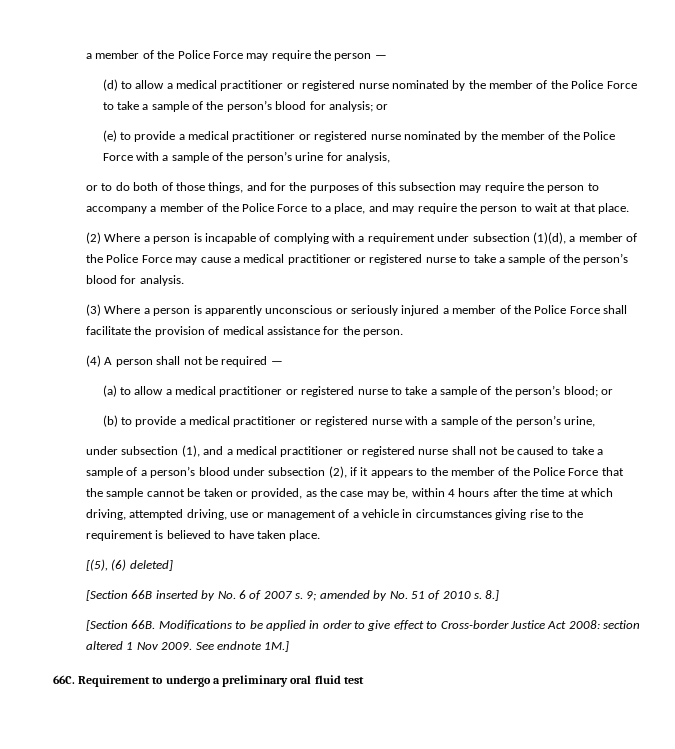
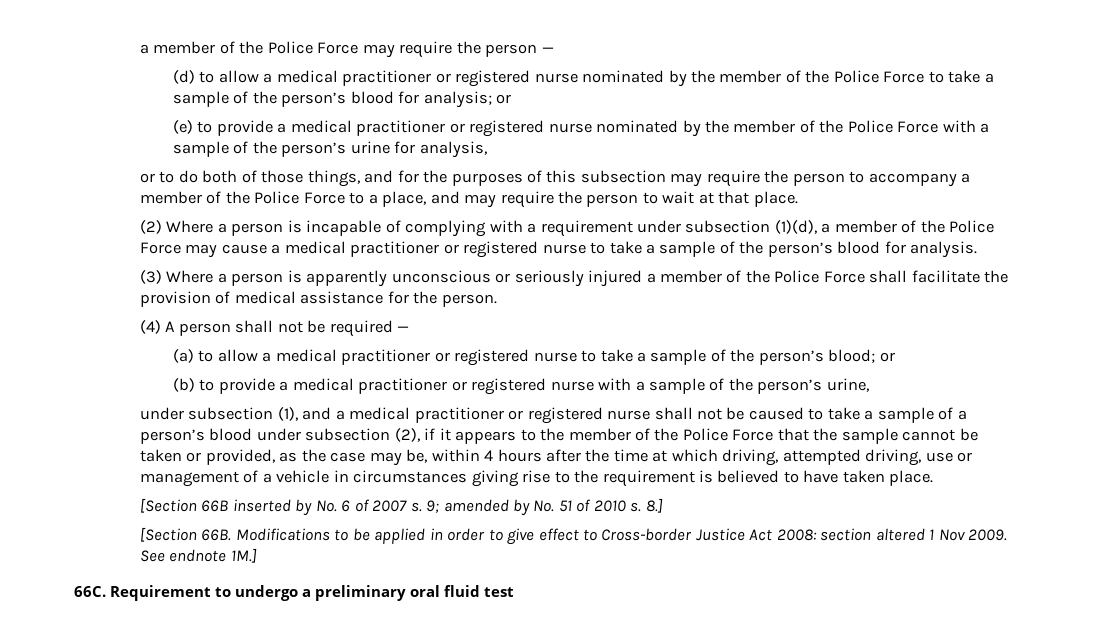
[86,559,173,571] // [(5), (6) deleted] -> (934, 478) none

